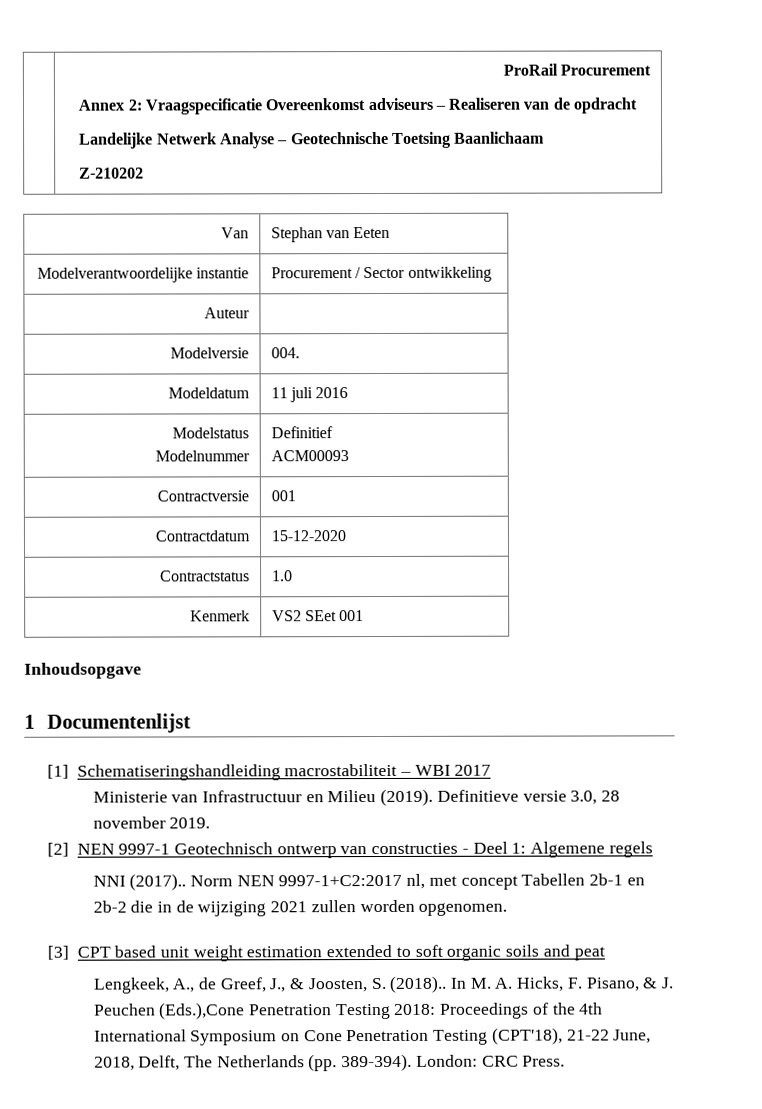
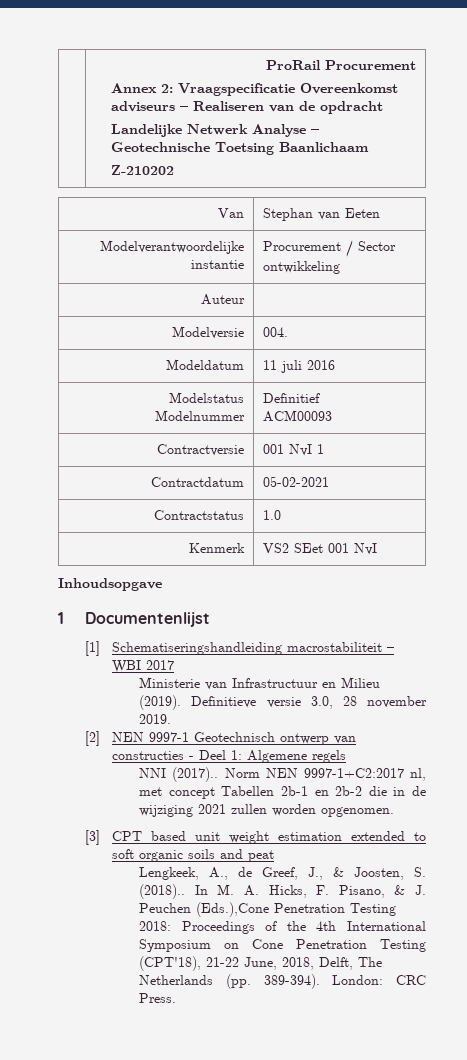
(296, 496) none -> [289,444,325,456] NvI 1
[270,530,346,542] 15-12-2020 -> [263,476,330,487] 05-02-2021
(365, 616) none -> [354,543,378,555] NvI

